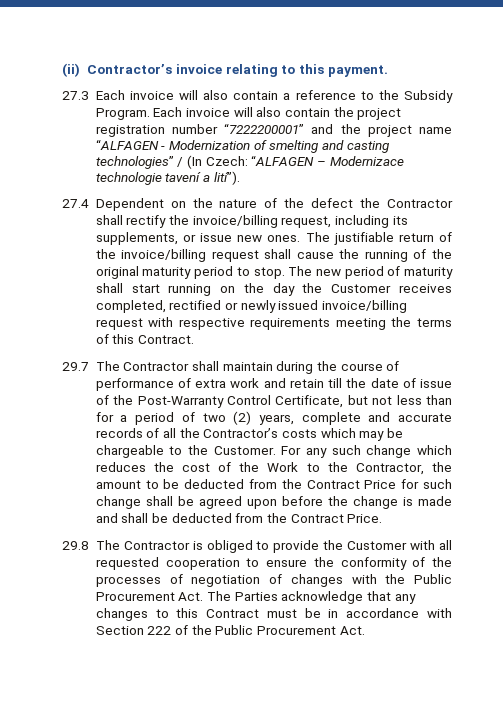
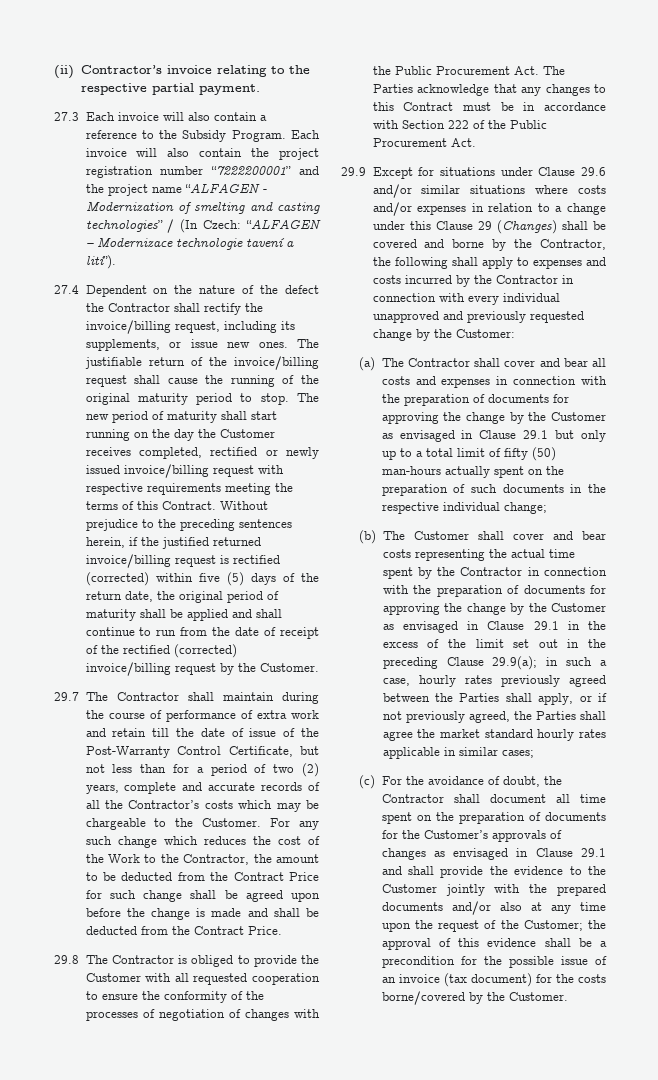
[298,64,324,74] this -> [288,65,310,74] [80,83,194,95] the respective partial
(195, 339) none -> [219,501,268,510] [85,519,292,531] [85,537,261,549] [85,554,280,568] [85,572,319,586] [85,591,279,603] [85,609,282,621] [85,627,319,639] [85,644,237,658] [85,662,319,676] Without prejudice to the preceding sentences herein, if the justified returned invoice/billing request is rectified (corrected) within five (5) days of the return date, the original period of maturity shall be applied and shall continue to run from the date of receipt of the rectified (corrected) invoice/billing request by the Customer.
(365, 630) none -> [341,167,606,179] [372,184,606,198] [372,202,606,216] [372,220,606,234] [372,239,606,251] [372,257,606,269] [372,275,574,287] [372,293,560,305] [372,311,584,323] [372,329,515,341] [359,357,606,371] [381,376,607,388] [381,394,569,406] [381,412,606,424] [381,430,606,442] [381,447,556,461] [381,466,564,478] [381,484,606,496] [381,502,547,514] [359,530,606,544] [382,549,575,561] [382,567,607,579] [382,585,606,597] [382,603,606,615] [382,621,606,633] [382,639,606,648] [382,656,607,670] [382,675,606,687] [382,693,607,705] [382,711,606,723] [382,729,606,741] [382,747,534,759] [359,775,562,789] [381,794,606,803] [381,812,606,824] [381,830,562,842] [381,848,606,860] [381,866,606,878] [381,884,606,896] [381,901,606,915] [381,920,606,932] [381,938,607,950] [381,956,607,968] [381,973,606,987] [381,991,568,1005] // 29.9 Except for situations under Clause 29.6 and/or similar situations where costs and/or expenses in relation to a change under this Clause 29 (Changes) shall be covered and borne by the Contractor, the following shall apply to expenses and costs incurred by the Contractor in connection with every individual unapproved and previously requested change by the Customer: // (a) The Contractor shall cover and bear all costs and expenses in connection with the preparation of documents for approving the change by the Customer as envisaged in Clause 29.1 but only up to a total limit of fifty (50) man-hours actually spent on the preparation of such documents in the respective individual change; // (b) The Customer shall cover and bear costs representing the actual time spent by the Contractor in connection with the preparation of documents for approving the change by the Customer as envisaged in Clause 29.1 in the excess of the limit set out in the preceding Clause 29.9(a); in such a case, hourly rates previously agreed between the Parties shall apply, or if not previously agreed, the Parties shall agree the market standard hourly rates applicable in similar cases; // (c) For the avoidance of doubt, the Contractor shall document all time spent on the preparation of documents for the Customer’s approvals of changes as envisaged in Clause 29.1 and shall provide the evidence to the Customer jointly with the prepared documents and/or also at any time upon the request of the Customer; the approval of this evidence shall be a precondition for the possible issue of an invoice (tax document) for the costs borne/covered by the Customer.

